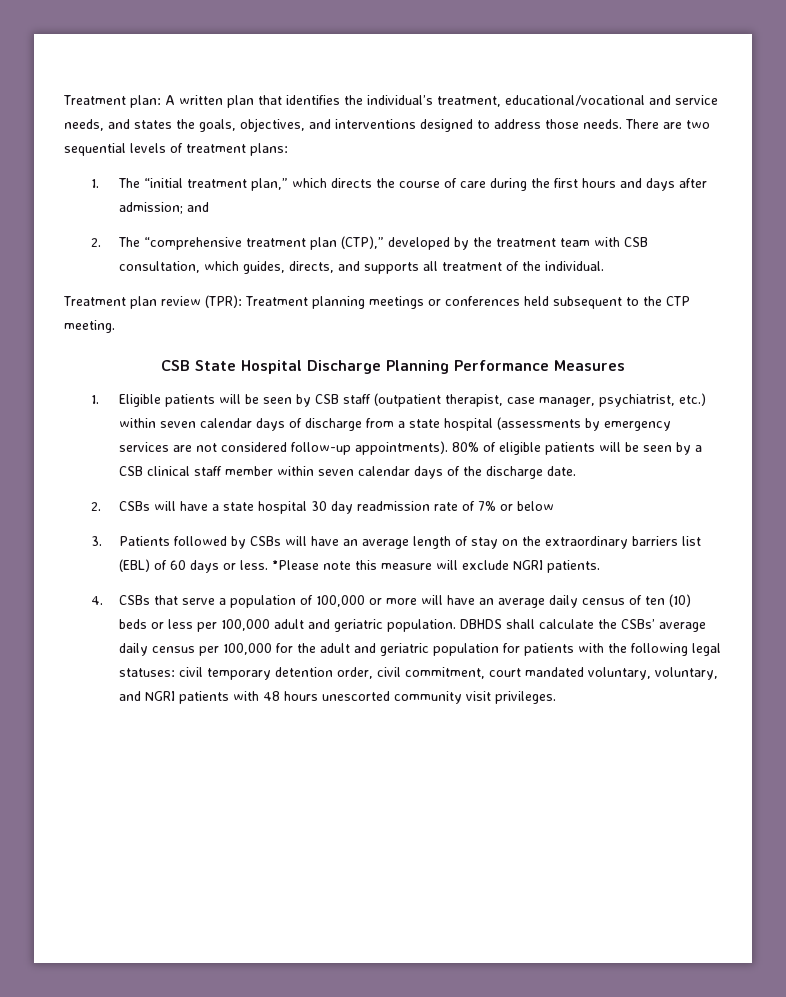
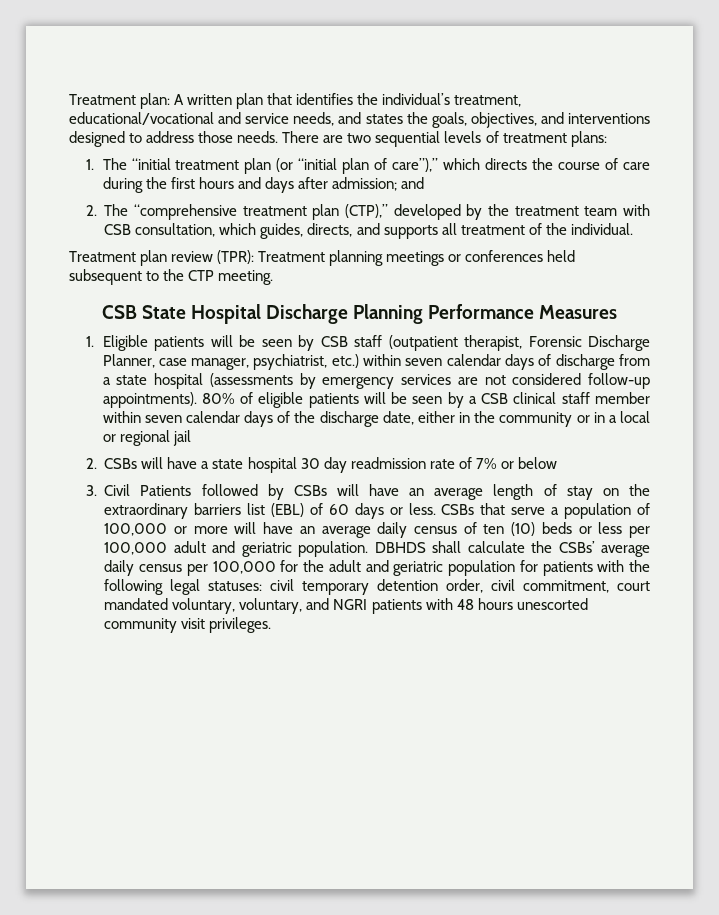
[250,178,288,191] plan,” -> [244,158,439,174] plan (or “initial plan of care”),”
(503, 400) none -> [528,335,651,351] [102,354,155,368] Forensic Discharge Planner,
[546,466,576,476] date. -> [382,411,650,427] [102,430,191,446] date, either in the community or in a local or regional jail
(103, 541) none -> [104,484,131,496] Civil
[271,560,600,573] [91,596,104,605] *Please note this measure will exclude NGRI patients. // 4. -> (436, 509) none

